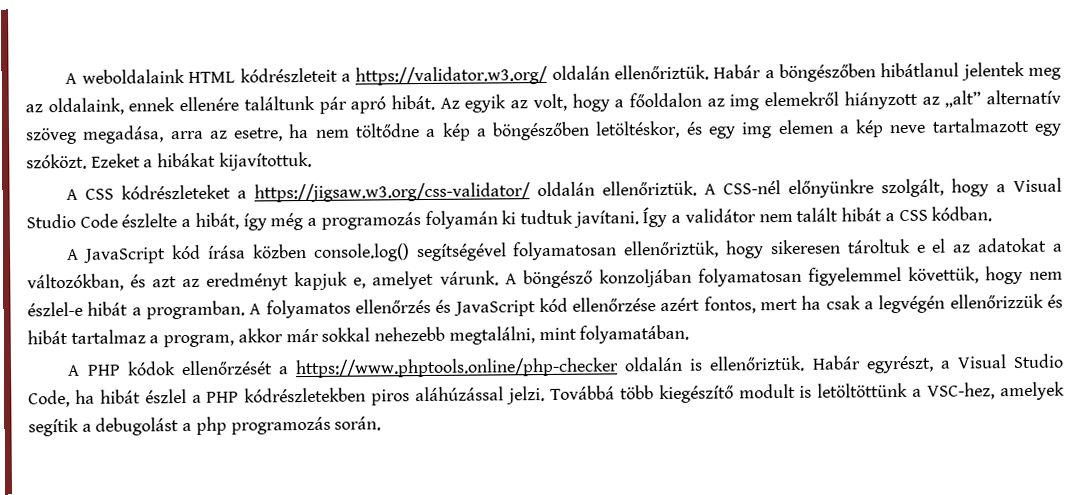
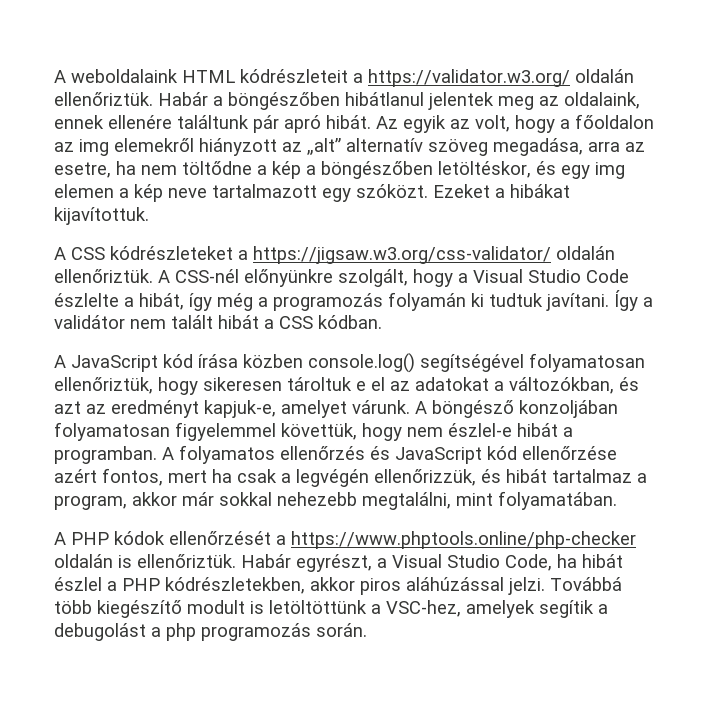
[294,271,367,291] kapjuk e, -> [204,400,276,418] kapjuk-e,
[949,293,1044,309] ellenőrizzük -> [374,469,476,486] ellenőrizzük,
[244,387,367,403] kódrészletekben -> [165,577,355,594] kódrészletekben, akkor

